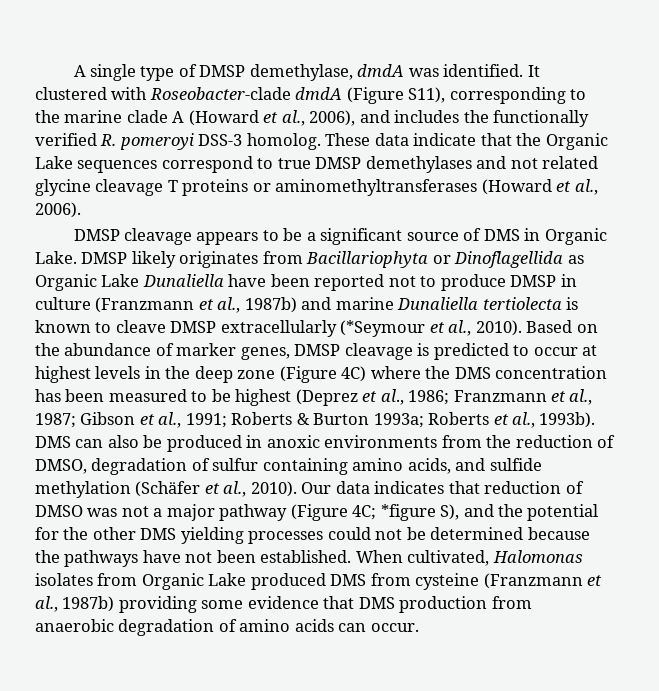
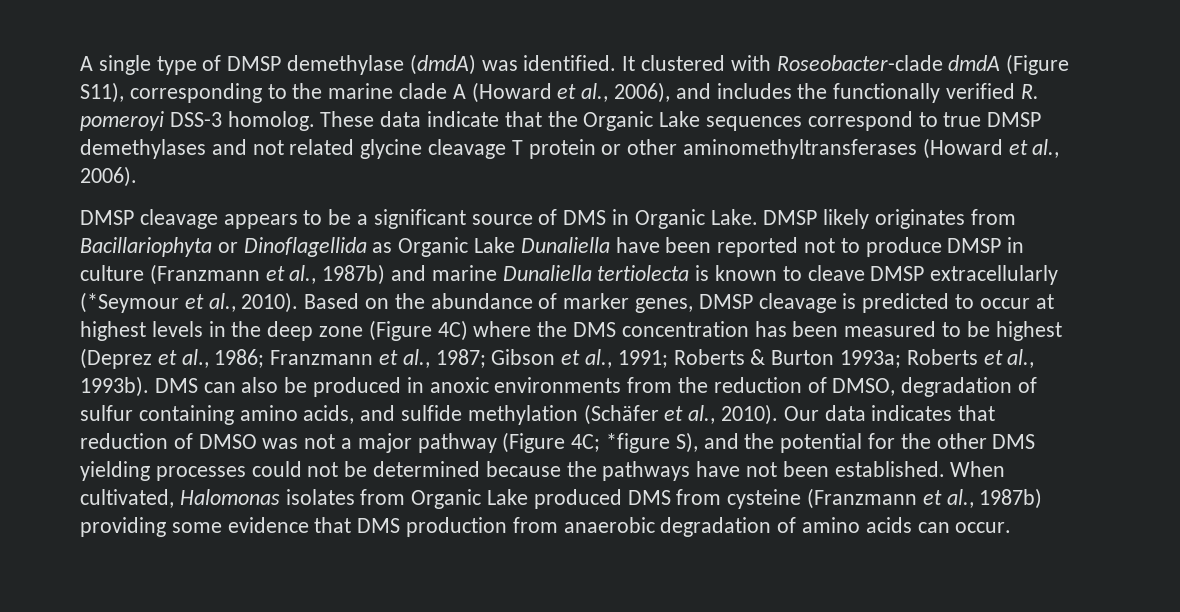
[249,64,405,81] demethylase, dmdA -> [287,54,476,75] demethylase (dmdA)
[182,179,271,196] proteins or -> [528,139,678,159] protein or other

